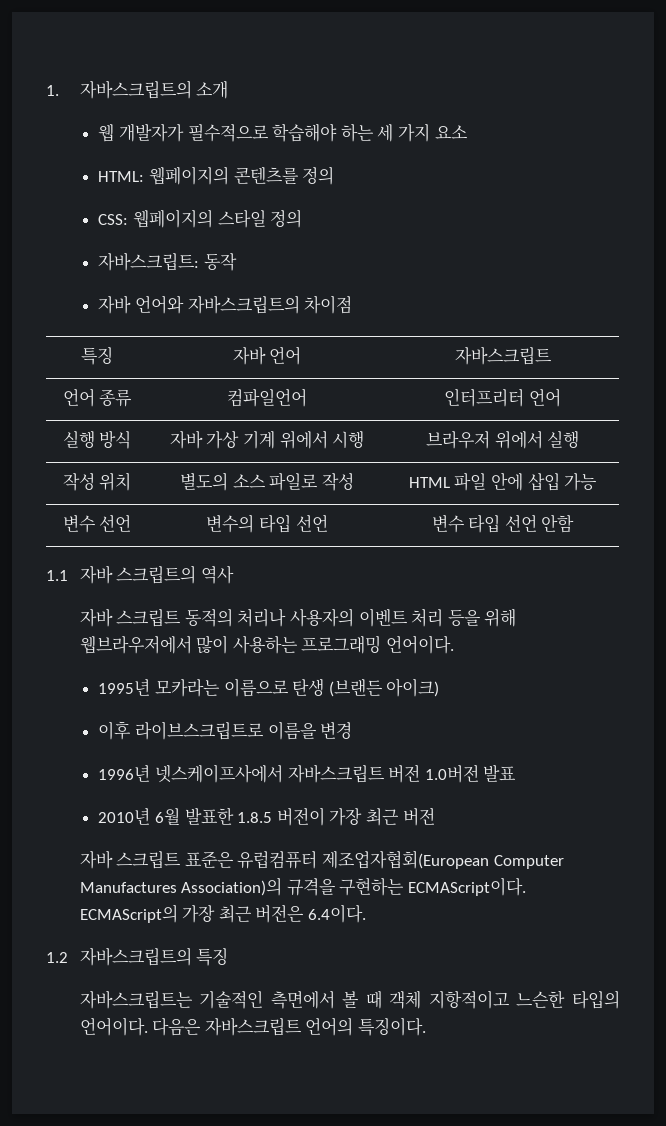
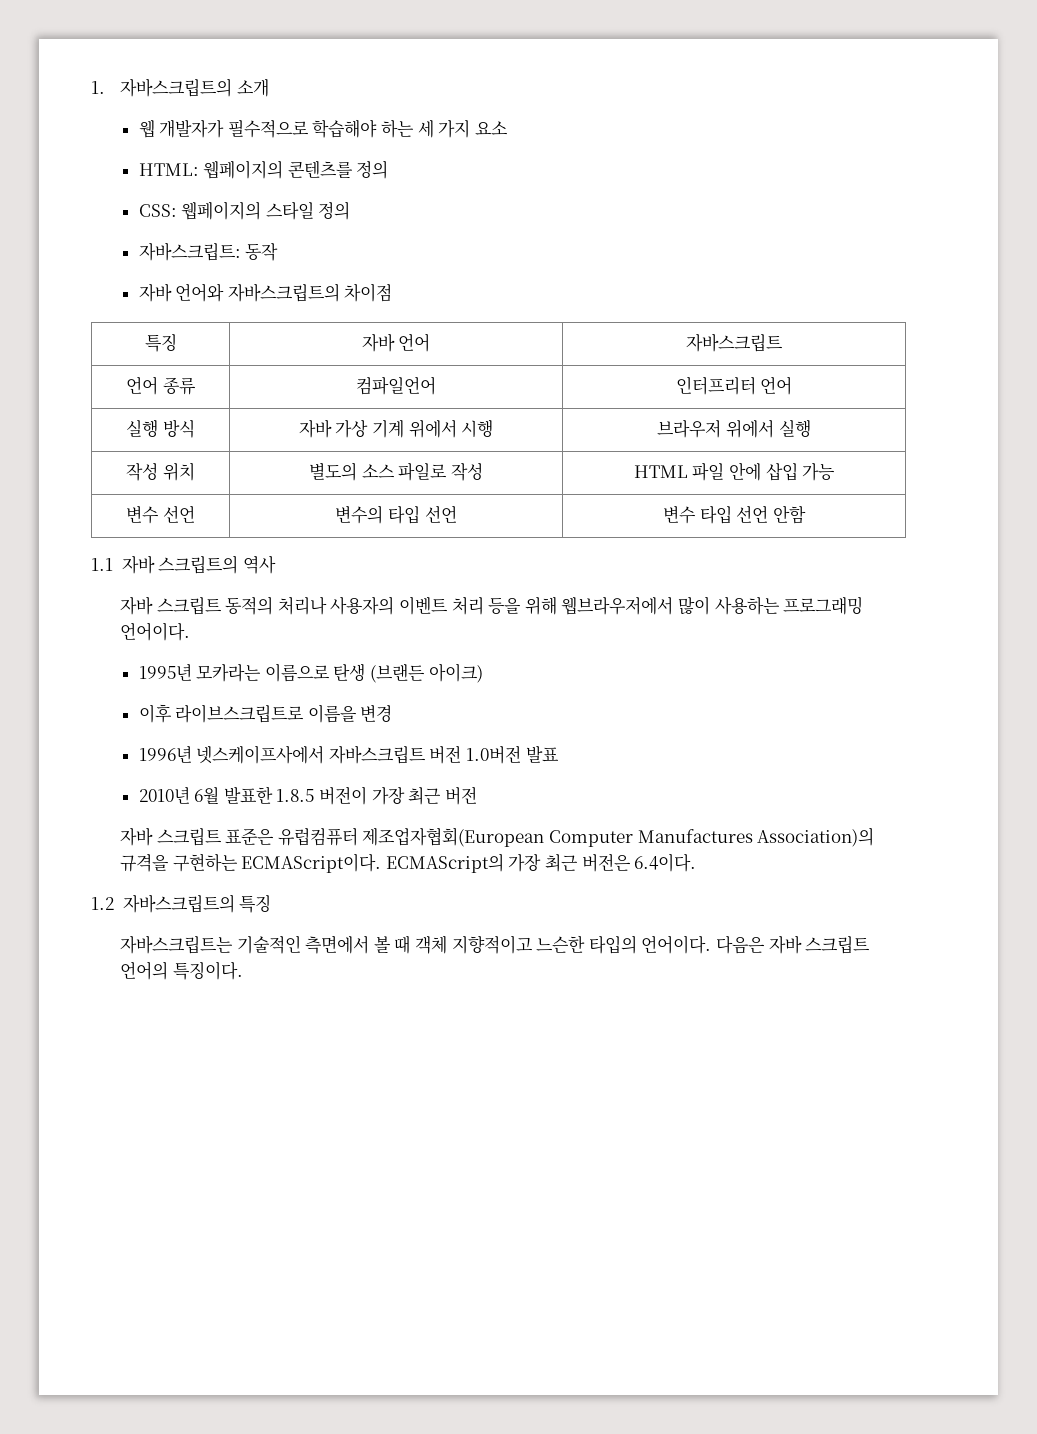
[428,990,510,1009] 지항적이고 -> [451,935,533,954] 지향적이고
[204,1017,302,1036] 자바스크립트 -> [768,935,871,954] 자바 스크립트

